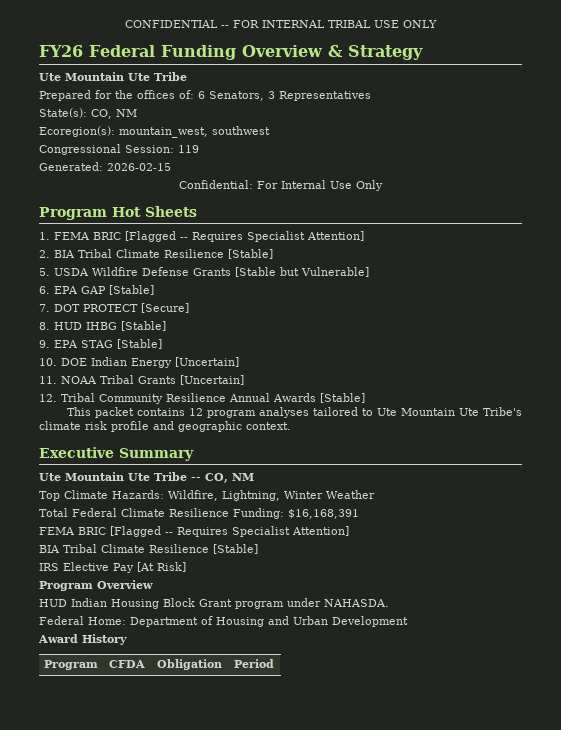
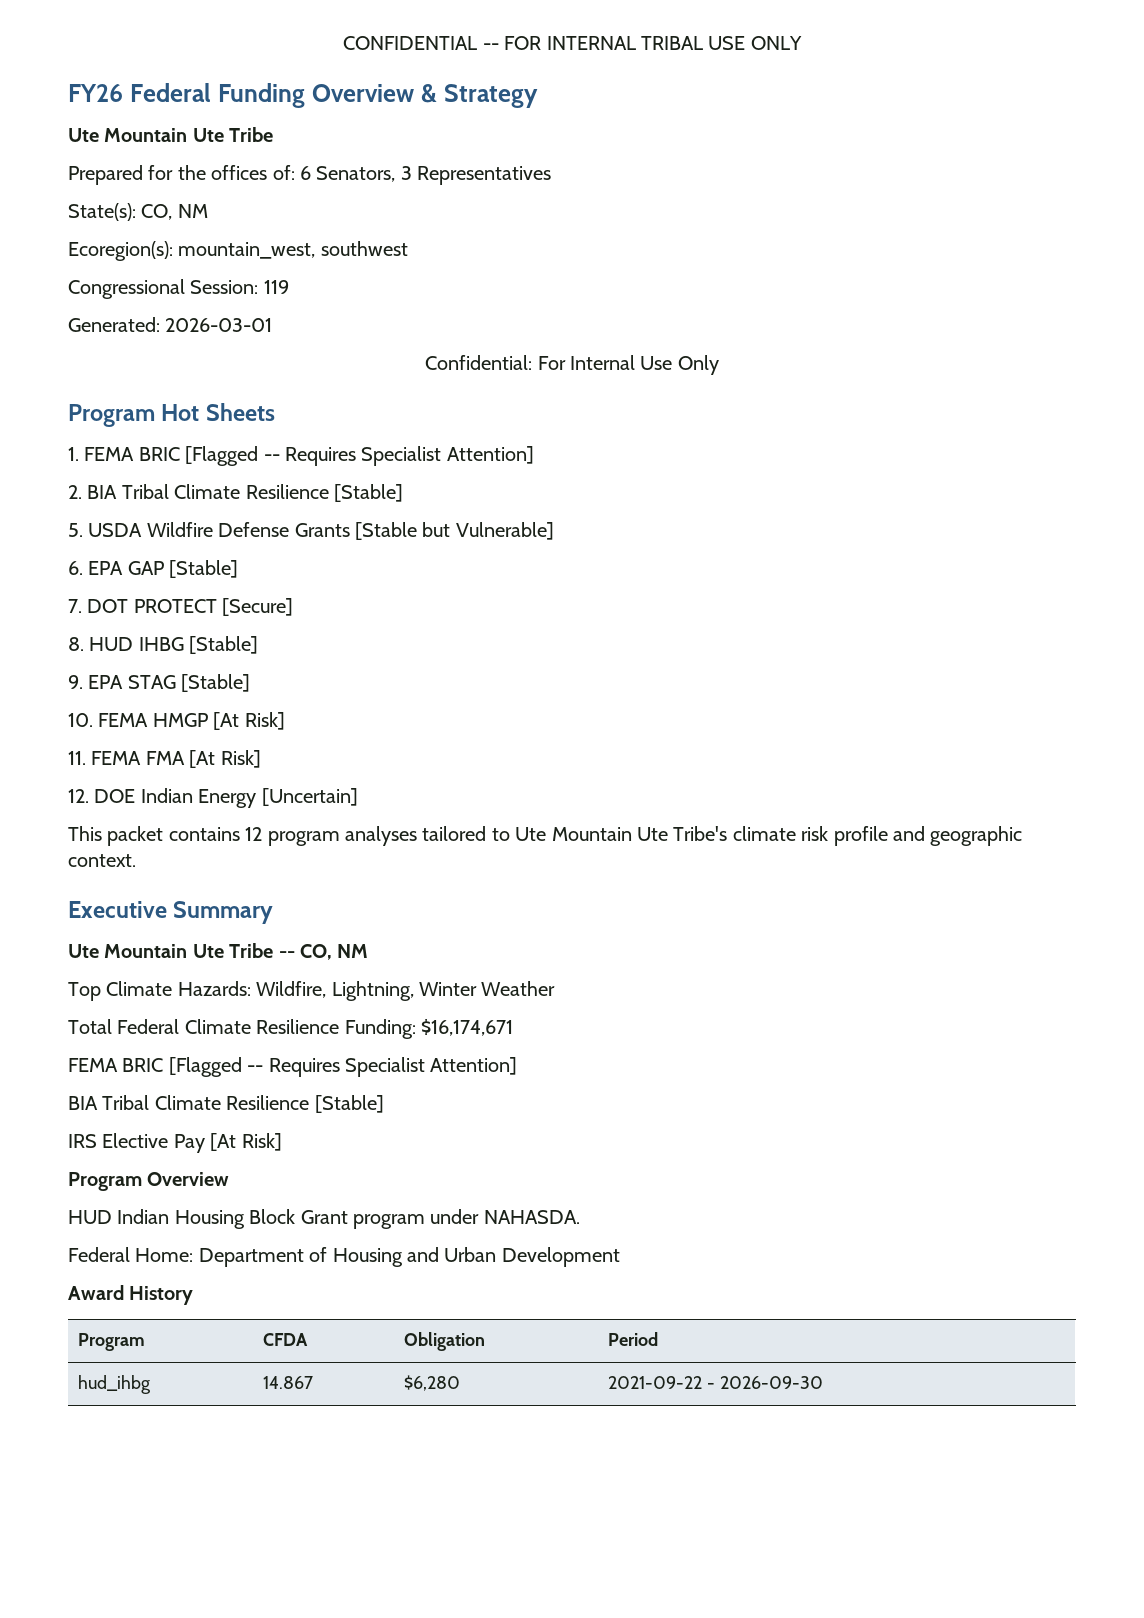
[107,163,171,171] 2026-02-15 -> [165,318,273,332] 2026-03-01
[61,357,239,368] [39,375,244,385] [39,393,365,404] DOE Indian Energy [Uncertain] // 11. NOAA Tribal Grants [Uncertain] // 12. Tribal Community Resilience Annual Awards [Stable] -> [98,712,285,730] [68,750,261,768] [68,788,358,808] FEMA HMGP [At Risk] // 11. FEMA FMA [At Risk] // 12. DOE Indian Energy [Uncertain]
[288,509,359,519] $16,168,391 -> [420,1019,513,1036] $16,174,671
(275, 663) none -> [77,1375,151,1394] [262,1376,313,1389] [403,1375,460,1391] [607,1376,823,1389] // hud_ihbg | 14.867 | $6,280 | 2021-09-22 - 2026-09-30

